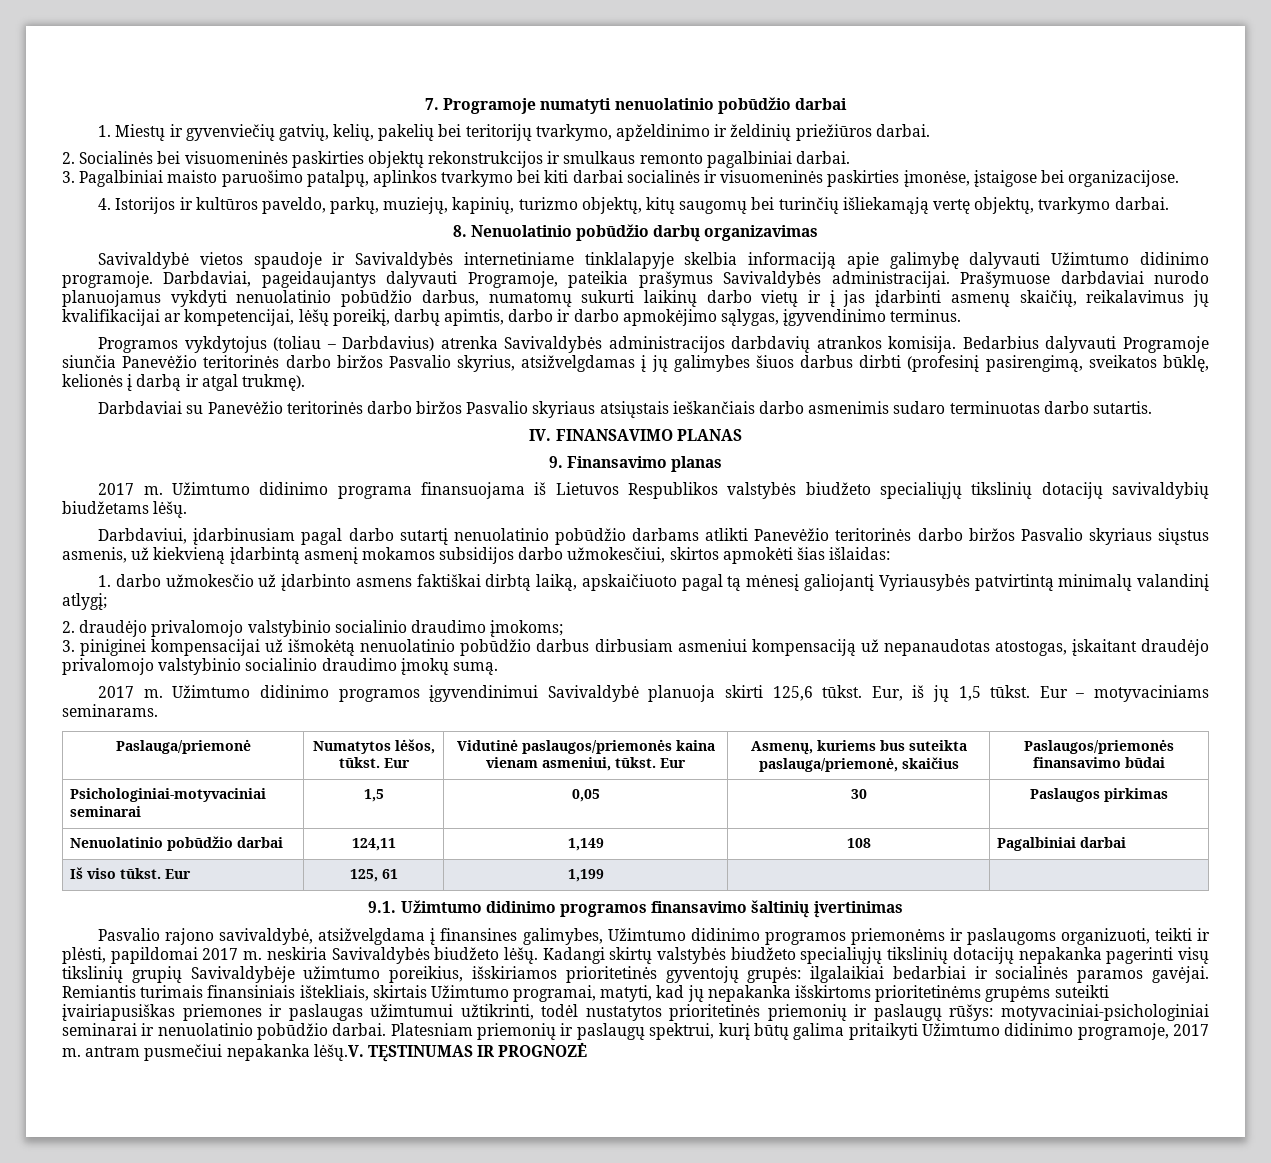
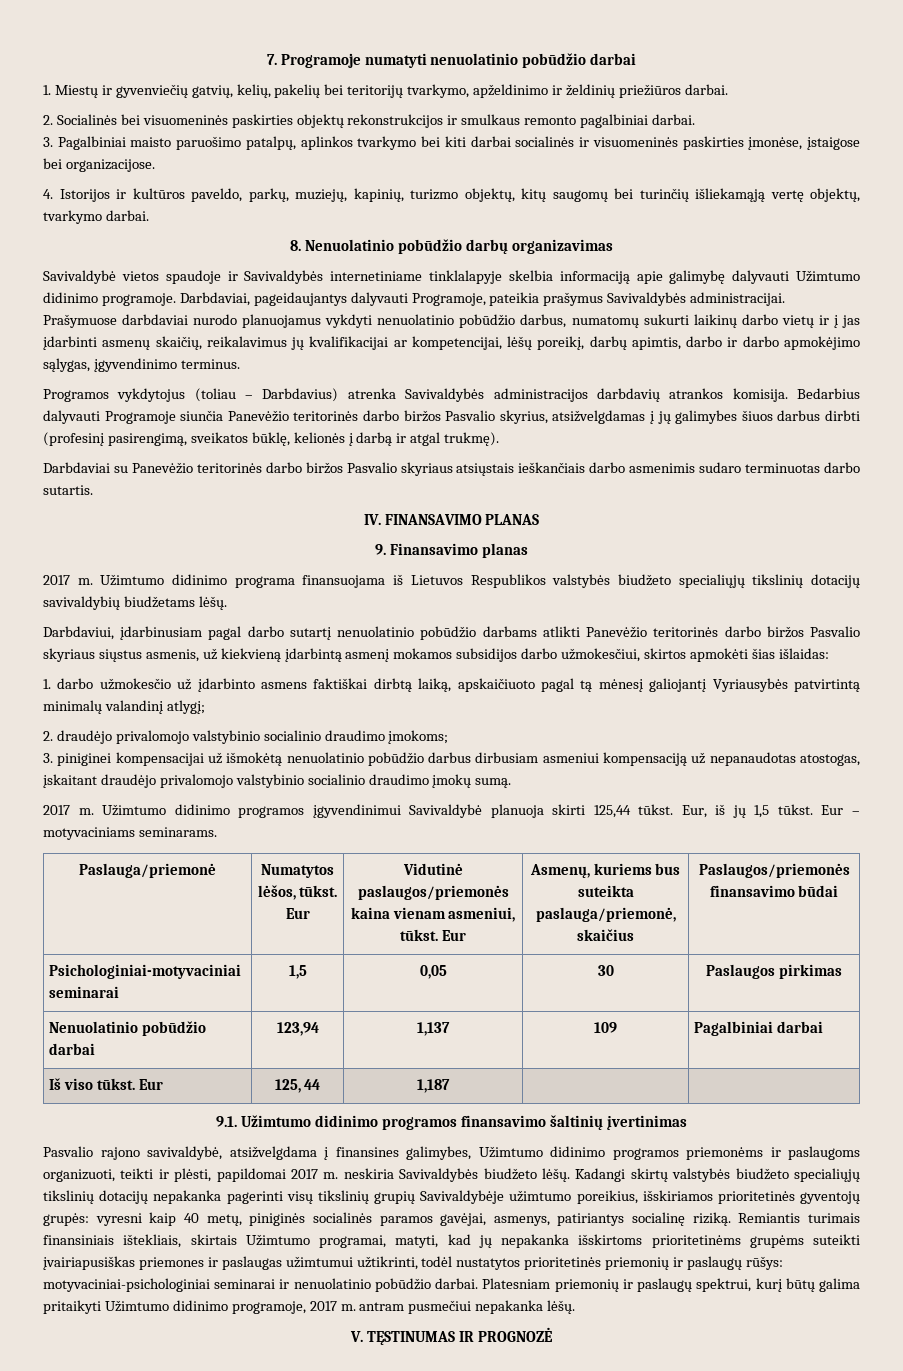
[772,686,813,701] 125,6 -> [593,805,631,818] 125,44
[351,838,396,851] [567,838,604,851] [846,838,871,848] 124,11 | 1,149 | 108 -> [276,1022,319,1036] [417,1022,450,1036] [594,1022,617,1033] 123,94 | 1,137 | 109
[381,869,398,879] [567,869,604,882] 61 | 1,199 -> [304,1079,321,1090] [417,1079,450,1093] 44 | 1,187
[810,966,1209,983] ilgalaikiai bedarbiai ir socialinės paramos gavėjai. -> [95,1212,731,1226] vyresni kaip 40 metų, piniginės socialinės paramos gavėjai, asmenys, patiriantys socialinę riziką.
[313,1044,364,1061] lėšų.V. -> [547,1300,576,1314] [350,1331,364,1342] lėšų. // V.

